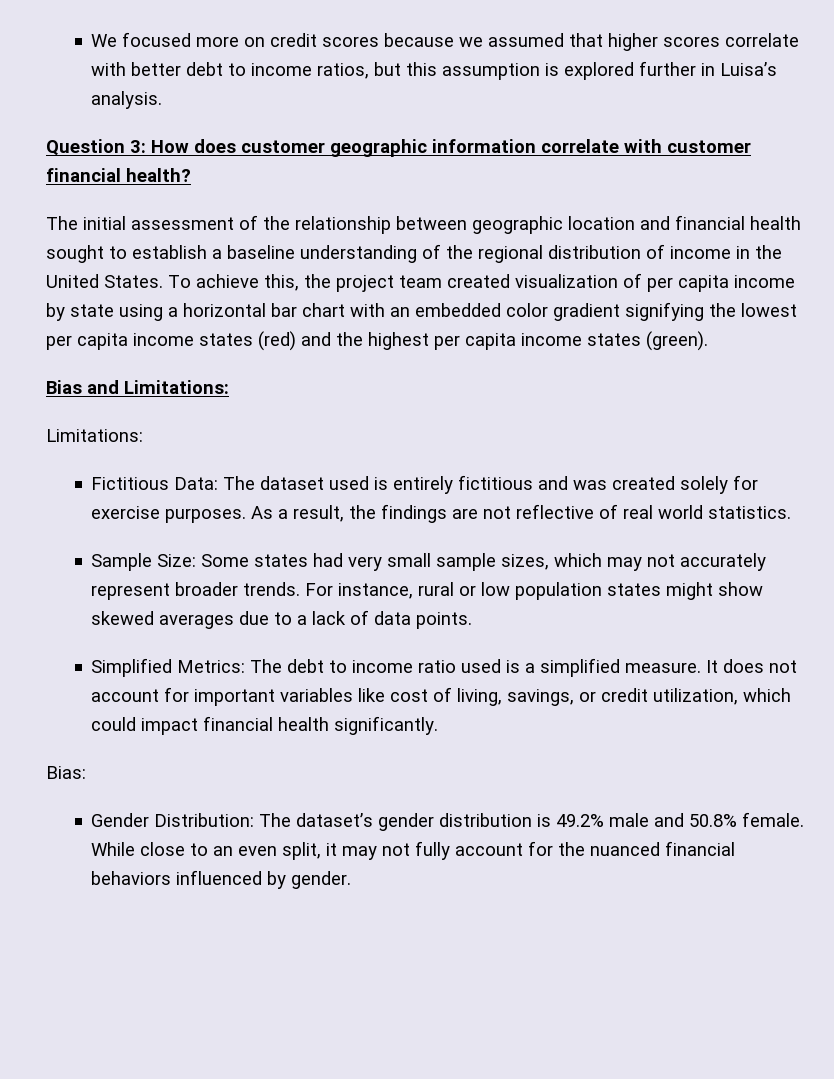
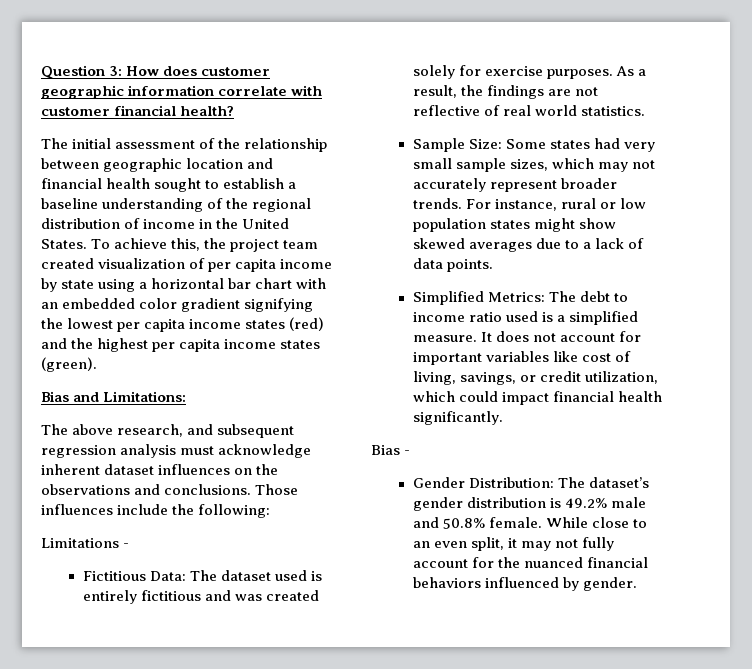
[91,32,800,51] [91,61,778,80] [91,91,163,109] We focused more on credit scores because we assumed that higher scores correlate with better debt to income ratios, but this assumption is explored further in Luisa’s analysis. // -> (41, 72) none
[46,429,143,442] Limitations: -> [41,424,295,438] [41,444,312,458] [41,464,279,475] [41,484,299,495] [41,504,271,518] [41,538,130,548] The above research, and subsequent regression analysis must acknowledge inherent dataset influences on the observations and conclusions. Those influences include the following: // Limitations -
[46,766,86,779] Bias: -> [371,445,411,455] Bias -

